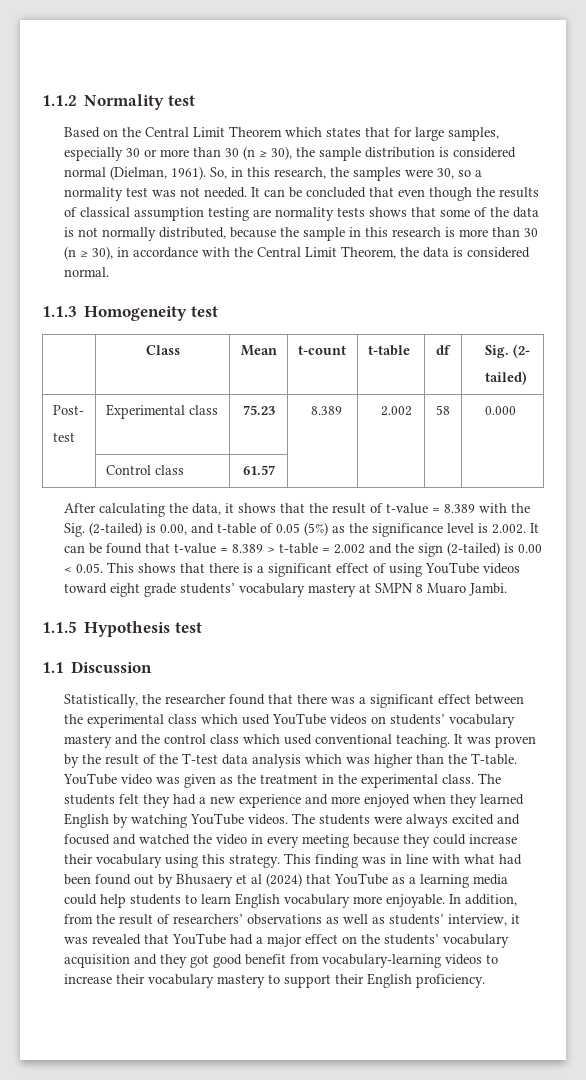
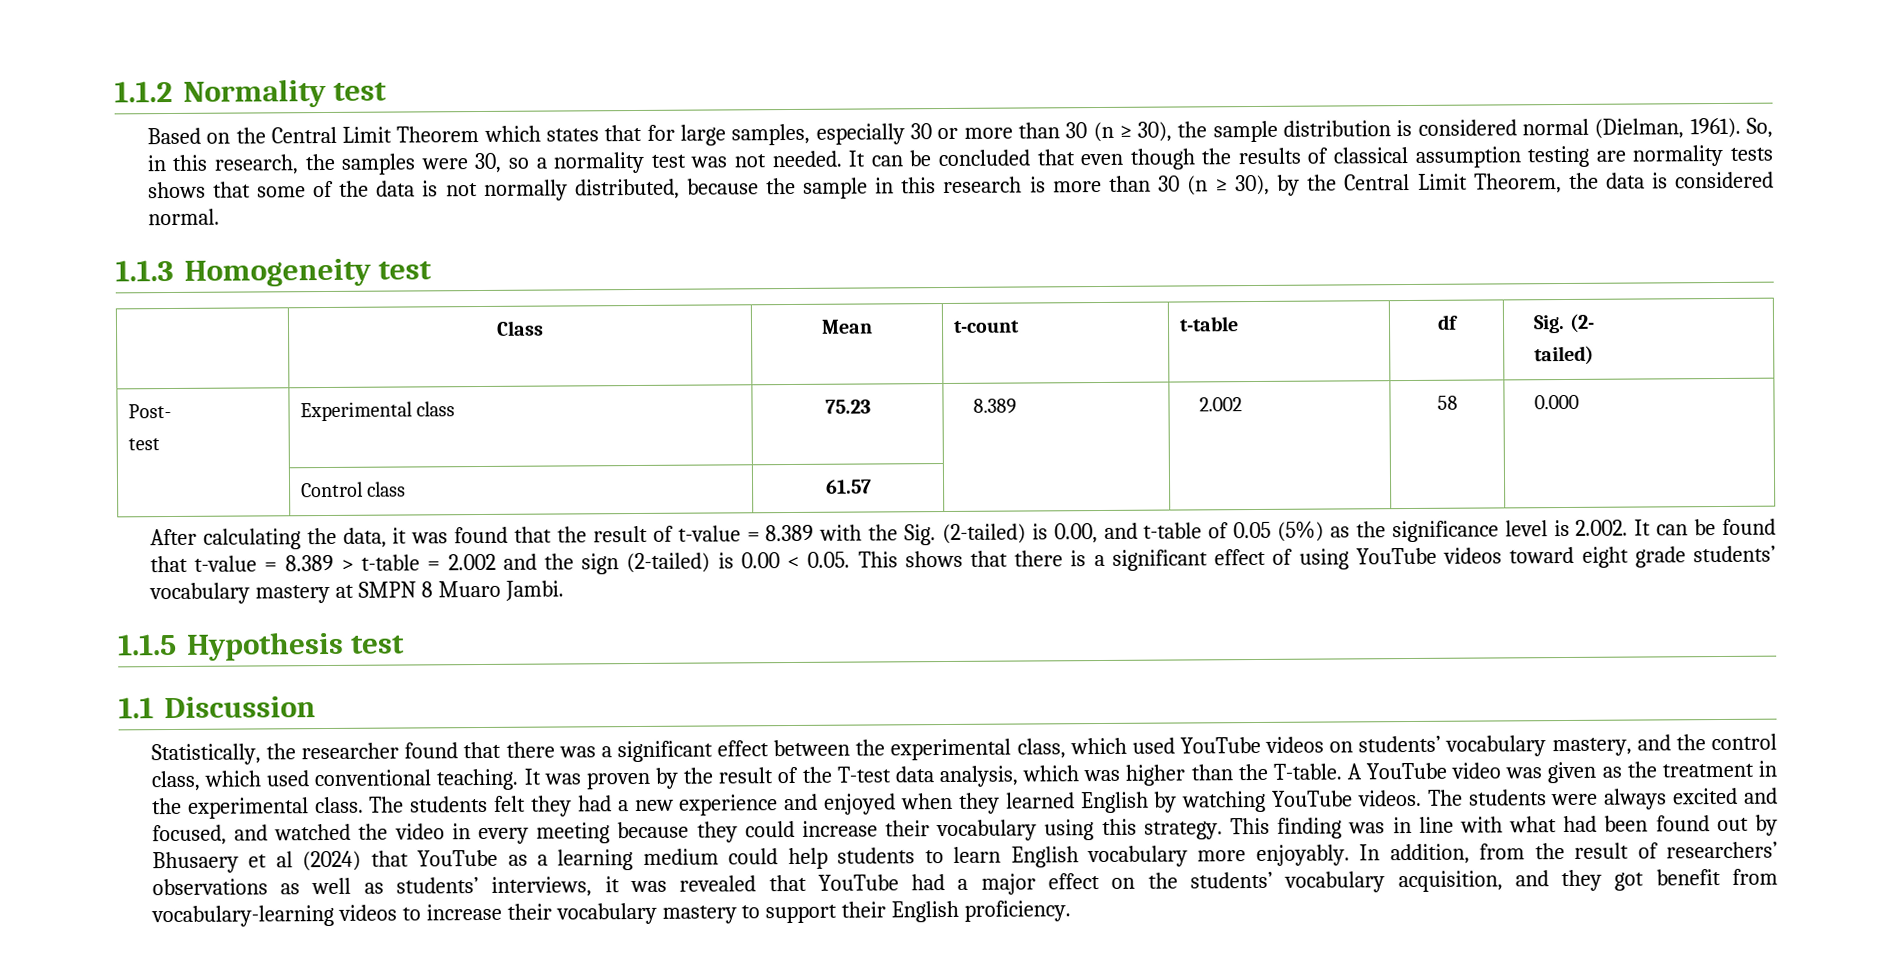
[117,247,231,258] in accordance with -> [1277,174,1301,196] by
[238,503,277,513] shows -> [411,526,509,544] was found
[168,714,198,724] class -> [1016,738,1066,759] class,
[64,734,113,748] mastery -> [1551,737,1632,757] mastery,
[210,734,240,744] class -> [150,770,200,792] class,
[252,754,302,768] analysis -> [938,765,1018,788] analysis,
(518, 759) none -> [1346,763,1362,780] A
[331,796,361,804] more -> (819, 802) none
[64,834,111,845] focused -> [151,824,227,846] focused,
[473,874,509,885] media -> [642,848,719,865] medium
[386,894,446,908] enjoyable. -> [1255,844,1350,867] enjoyably.
[448,914,508,926] interview, -> [491,876,593,897] interviews,
[64,954,131,968] acquisition -> [1397,870,1503,893] acquisition,
[213,954,243,968] good -> (1645, 881) none

